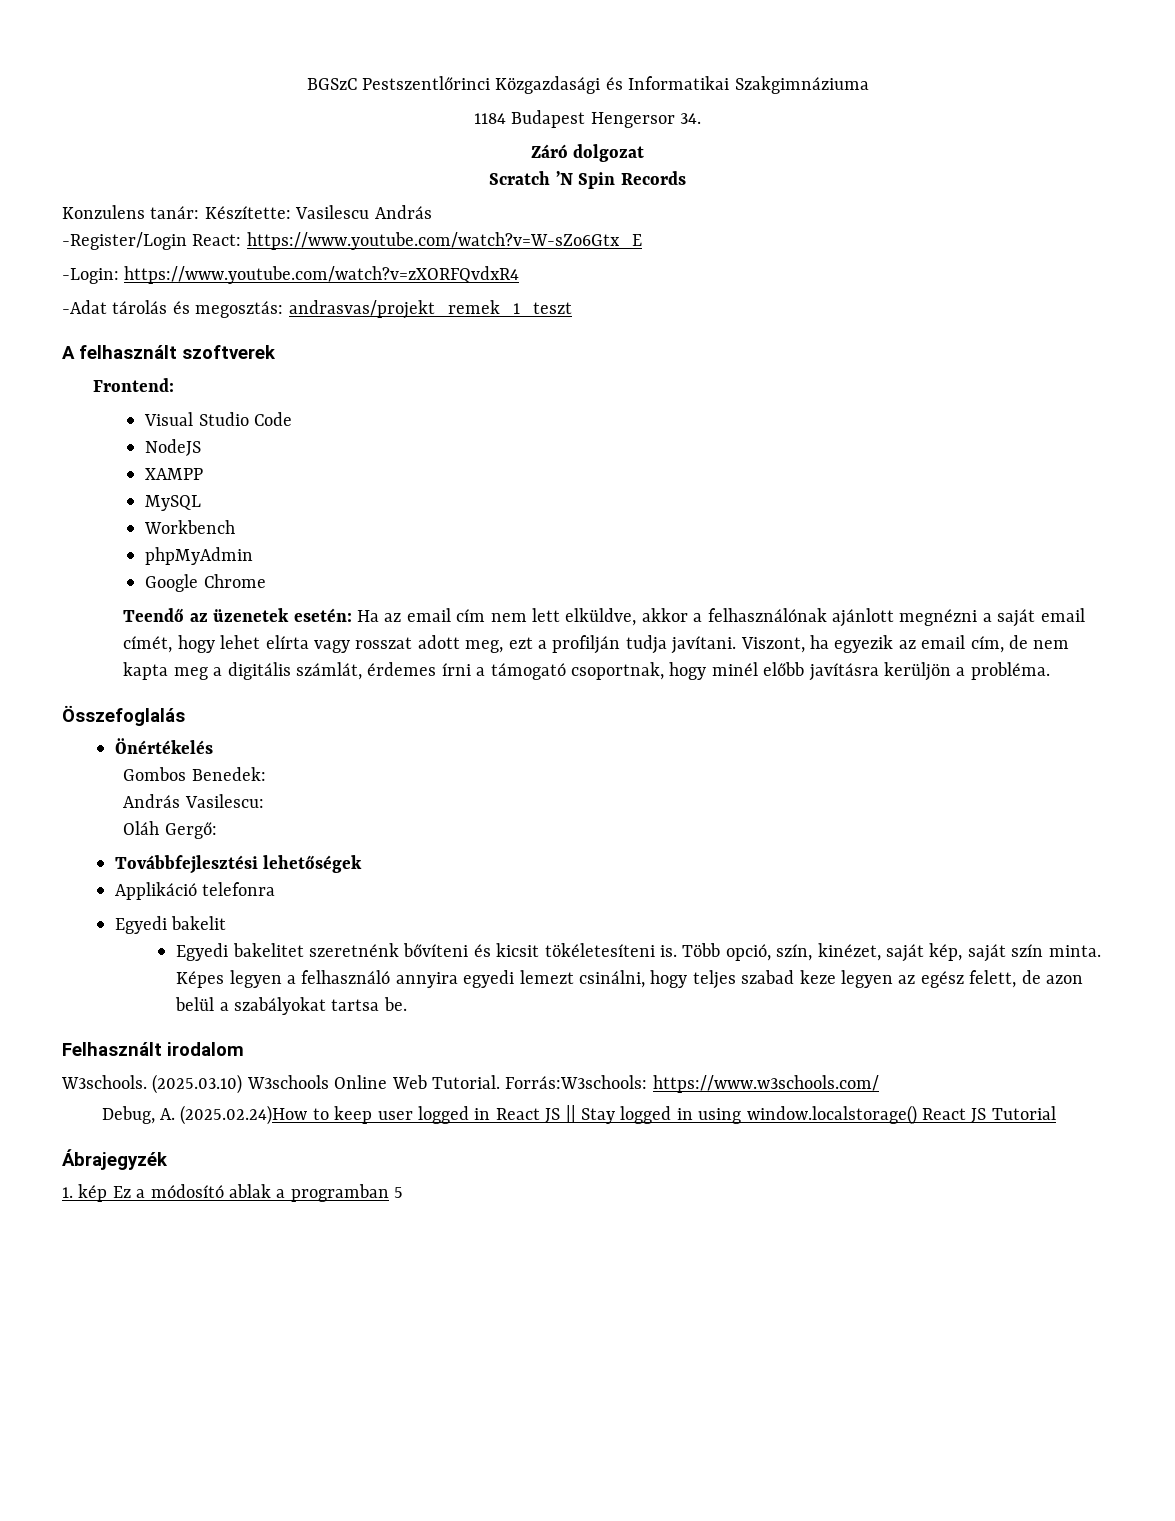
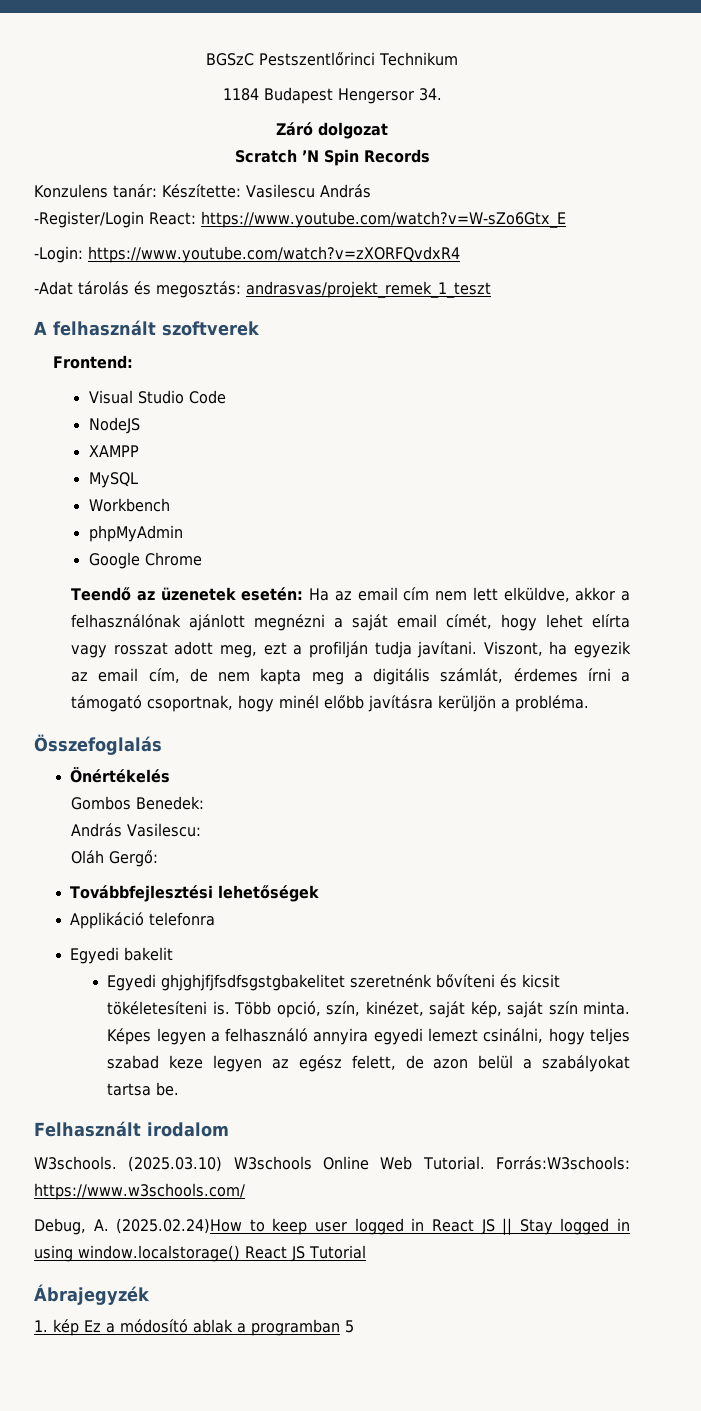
[495,76,869,94] Közgazdasági és Informatikai Szakgimnáziuma -> [378,52,459,66] Technikum
[232,943,304,957] bakelitet -> [161,974,346,991] ghjghjfjfsdfsgstgbakelitet

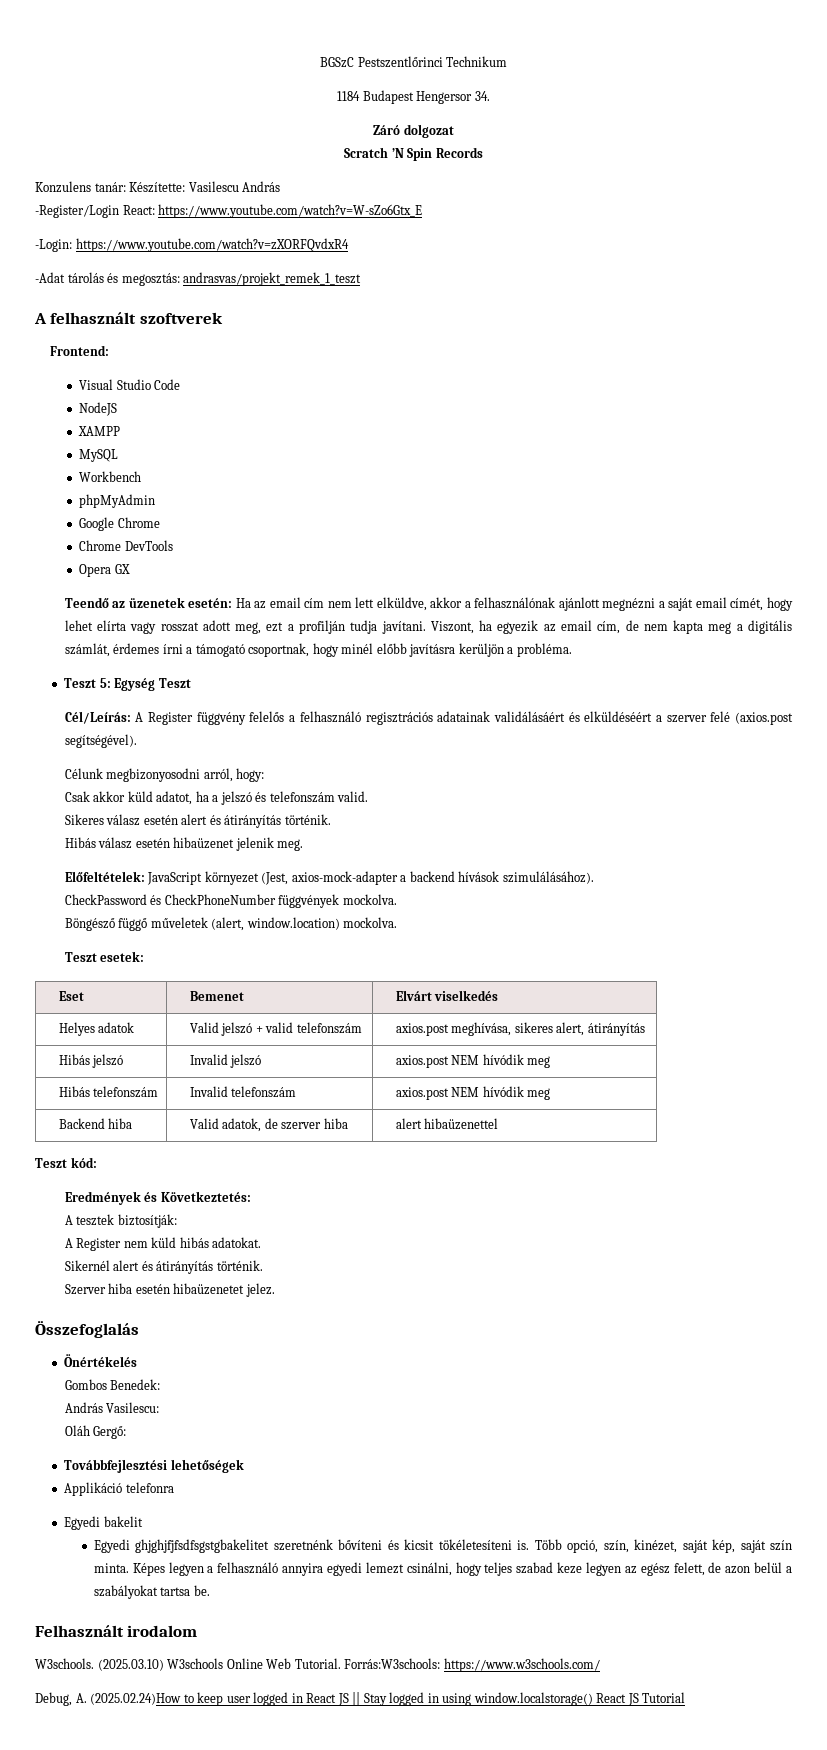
(202, 559) none -> [79,540,173,551] [79,564,130,577] // Chrome DevTools // Opera GX
(590, 703) none -> [64,678,191,691] [64,711,794,725] [64,734,137,748] [64,768,265,782] [64,791,369,805] [64,814,331,828] [64,837,304,851] [64,871,594,885] [64,894,397,908] [64,917,398,931] [64,951,145,962] [58,991,84,1001] [189,991,244,1001] [395,990,499,1001] [58,1022,135,1036] [189,1022,362,1036] [395,1022,645,1036] [58,1054,124,1068] [189,1054,262,1068] [395,1054,551,1068] [58,1086,159,1098] [189,1086,297,1098] [395,1086,551,1100] [58,1118,133,1129] [189,1118,348,1132] [395,1118,499,1130] [35,1157,97,1168] [64,1191,251,1205] [64,1214,177,1228] [64,1237,262,1251] [64,1260,263,1274] [64,1283,275,1297] // Teszt 5: Egység Teszt // Cél/Leírás: A Register függvény felelős a felhasználó regisztrációs adatainak validálásáért és elküldéséért a szerver felé (axios.post segítségével). // Célunk megbizonyosodni arról, hogy: // Csak akkor küld adatot, ha a jelszó és telefonszám valid. // Sikeres válasz esetén alert és átirányítás történik. // Hibás válasz esetén hibaüzenet jelenik meg. // Előfeltételek: JavaScript környezet (Jest, axios-mock-adapter a backend hívások szimulálásához). // CheckPassword és CheckPhoneNumber függvények mockolva. // Böngésző függő műveletek (alert, window.location) mockolva. // Teszt esetek: // Eset | Bemenet | Elvárt viselkedés // Helyes adatok | Valid jelszó + valid telefonszám | axios.post meghívása, sikeres alert, átirányítás // Hibás jelszó | Invalid jelszó | axios.post NEM hívódik meg // Hibás telefonszám | Invalid telefonszám | axios.post NEM hívódik meg // Backend hiba | Valid adatok, de szerver hiba | alert hibaüzenettel // Teszt kód: // Eredmények és Következtetés: // A tesztek biztosítják: // A Register nem küld hibás adatokat. // Sikernél alert és átirányítás történik. // Szerver hiba esetén hibaüzenetet jelez.
[34,1284,150,1305] [34,1319,354,1336] // Ábrajegyzék // 1. kép Ez a módosító ablak a programban 5 -> (686, 1697) none

